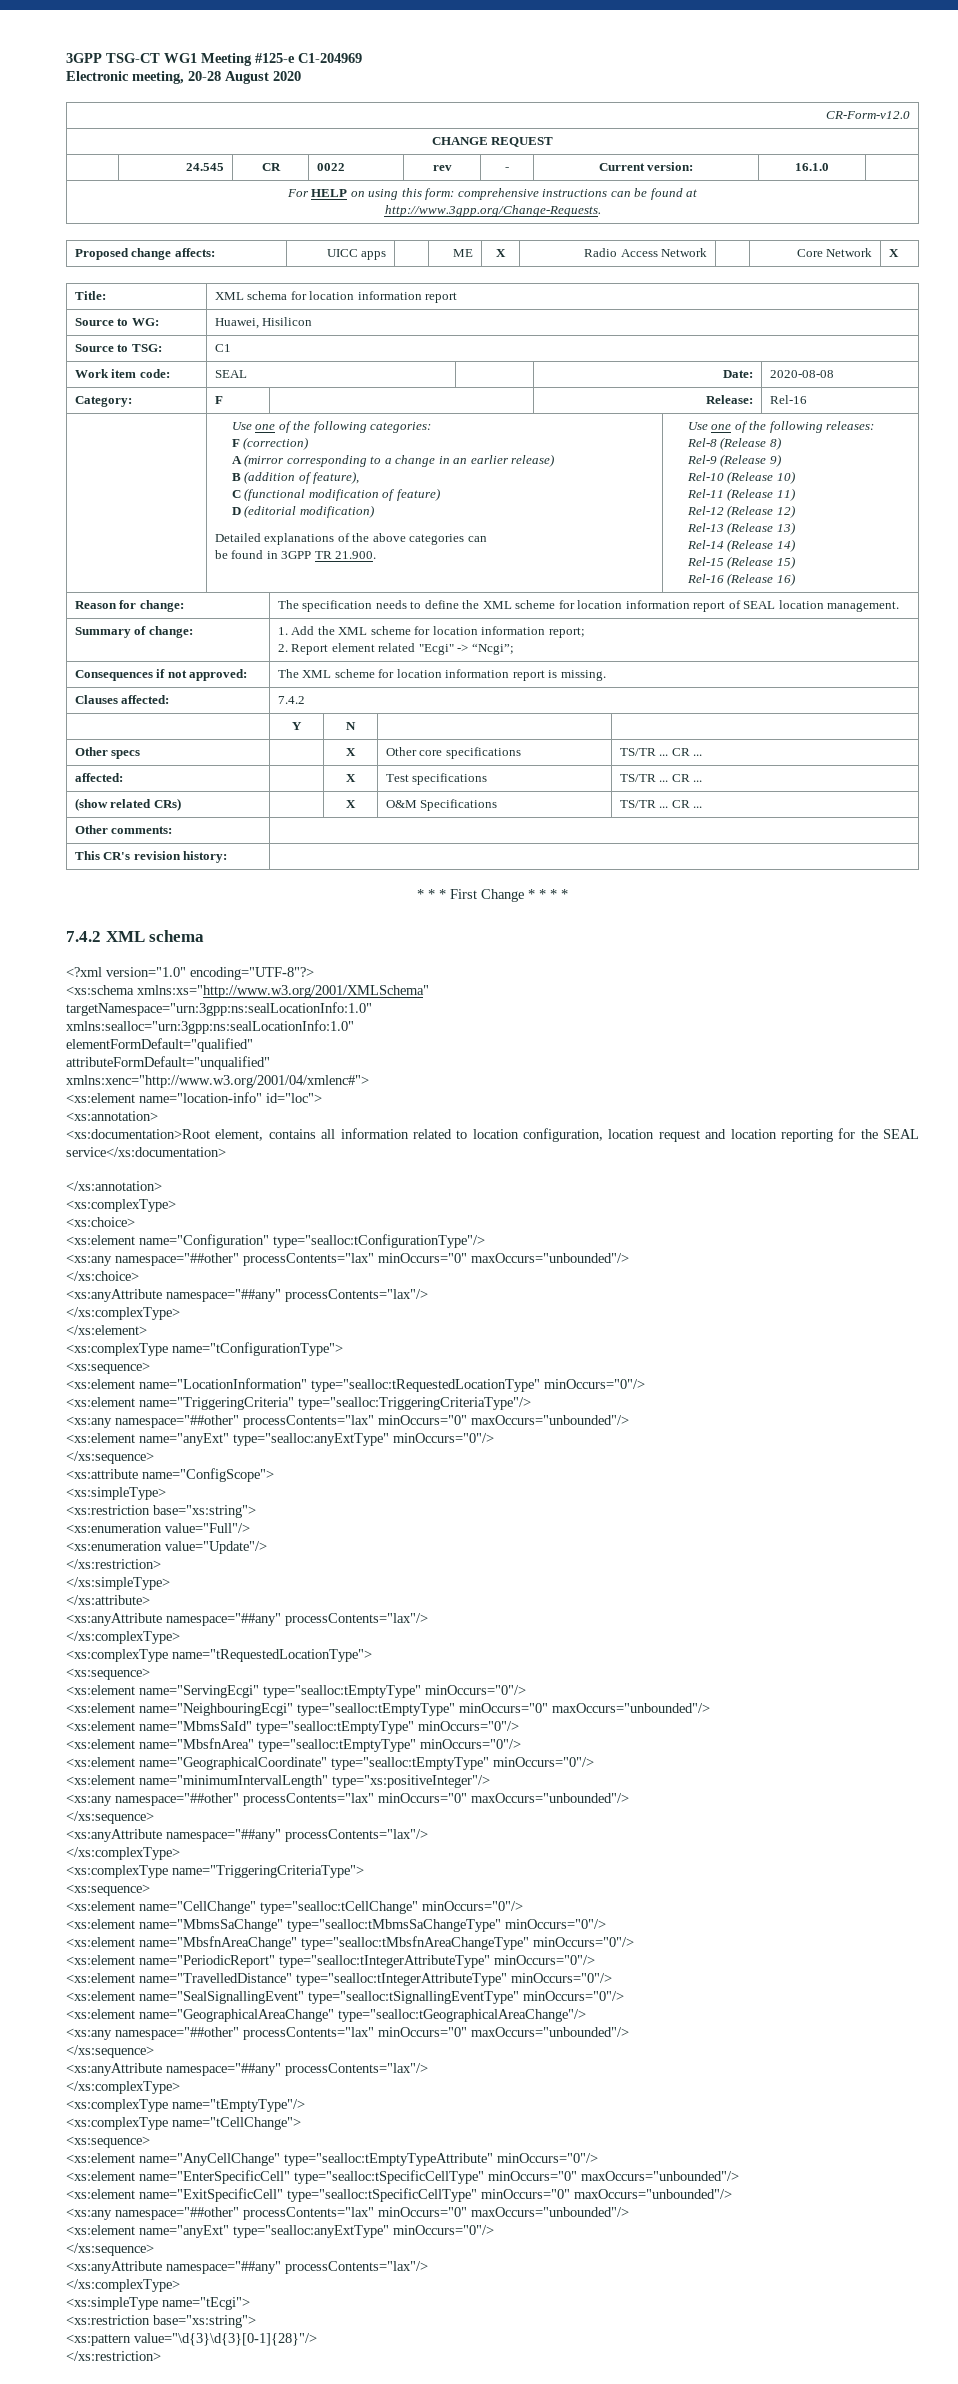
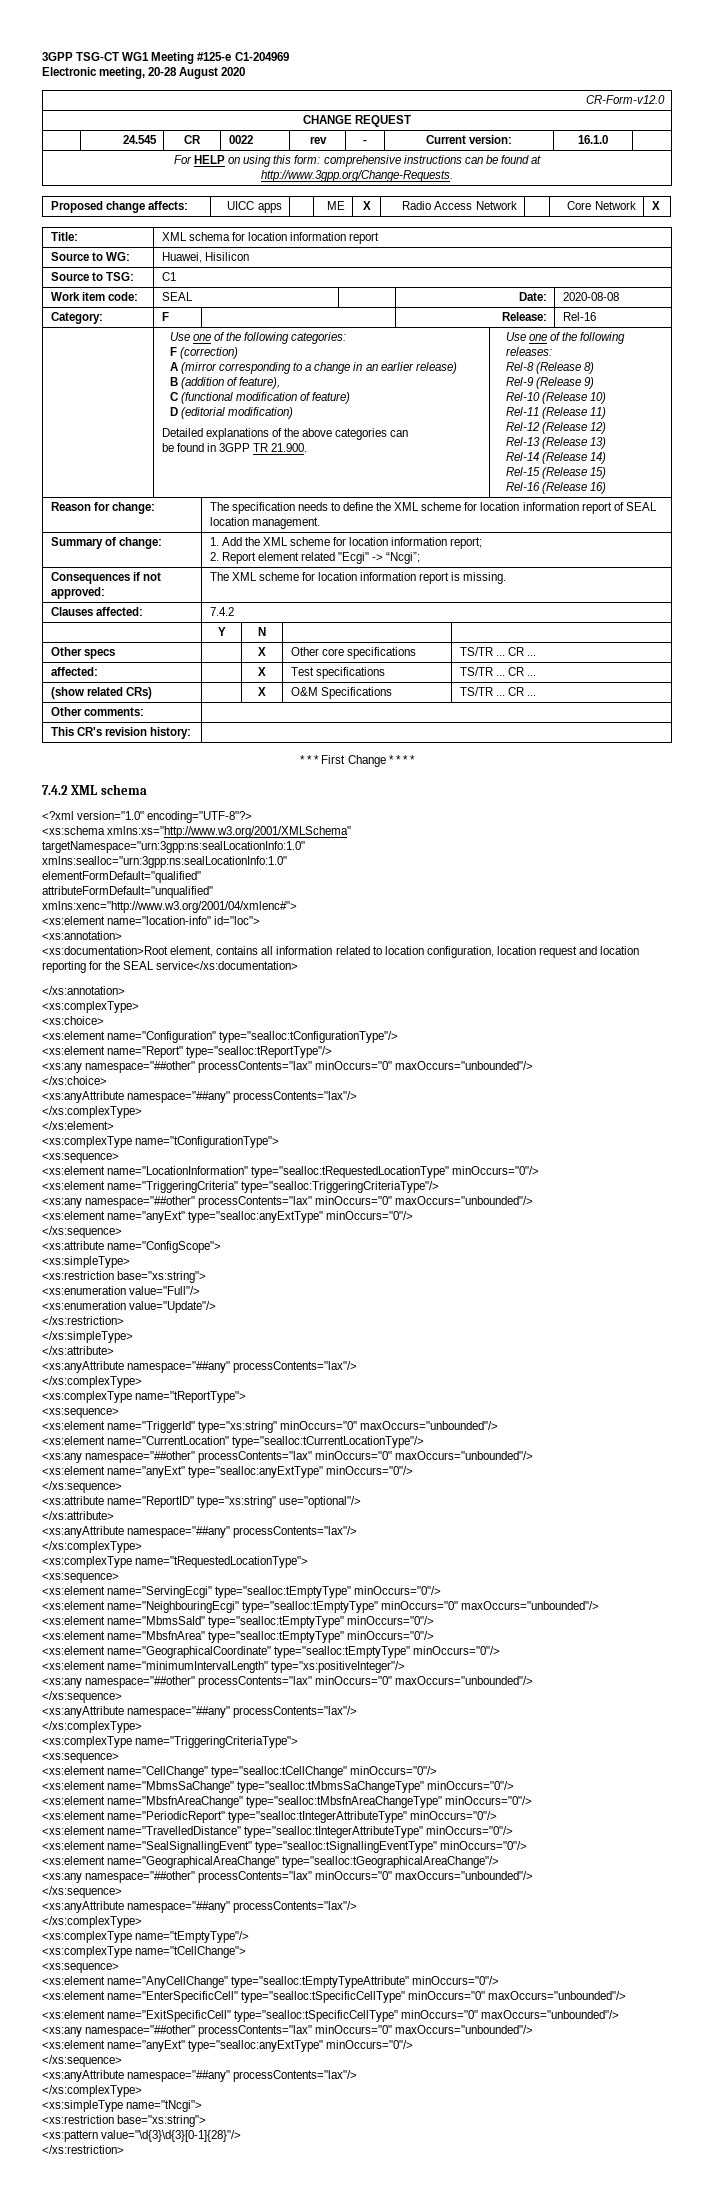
(485, 1241) none -> [42,1046,333,1058] // <xs:element name="Report" type="sealloc:tReportType"/>
(180, 1637) none -> [42,1391,247,1403] [42,1408,119,1418] [42,1421,499,1433] [42,1436,425,1448] [42,1451,534,1463] [42,1466,414,1478] [42,1481,122,1493] [42,1496,362,1508] [42,1511,114,1520] [42,1526,358,1538] [42,1541,142,1553] // <xs:complexType name="tReportType"> // <xs:sequence> // <xs:element name="TriggerId" type="xs:string" minOccurs="0" maxOccurs="unbounded"/> // <xs:element name="CurrentLocation" type="sealloc:tCurrentLocationType"/> // <xs:any namespace="##other" processContents="lax" minOccurs="0" maxOccurs="unbounded"/> // <xs:element name="anyExt" type="sealloc:anyExtType" minOccurs="0"/> // </xs:sequence> // <xs:attribute name="ReportID" type="xs:string" use="optional"/> // </xs:attribute> // <xs:anyAttribute namespace="##any" processContents="lax"/> // </xs:complexType>
[162,2297,250,2310] name="tEcgi"> -> [126,2100,203,2112] name="tNcgi">

